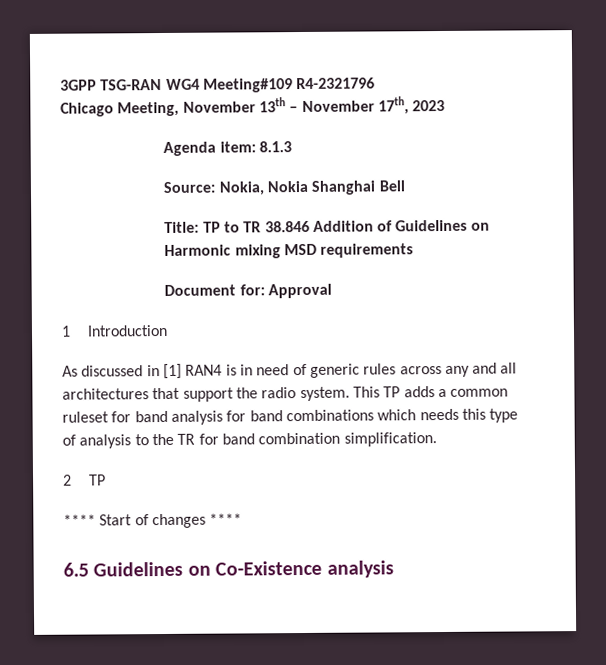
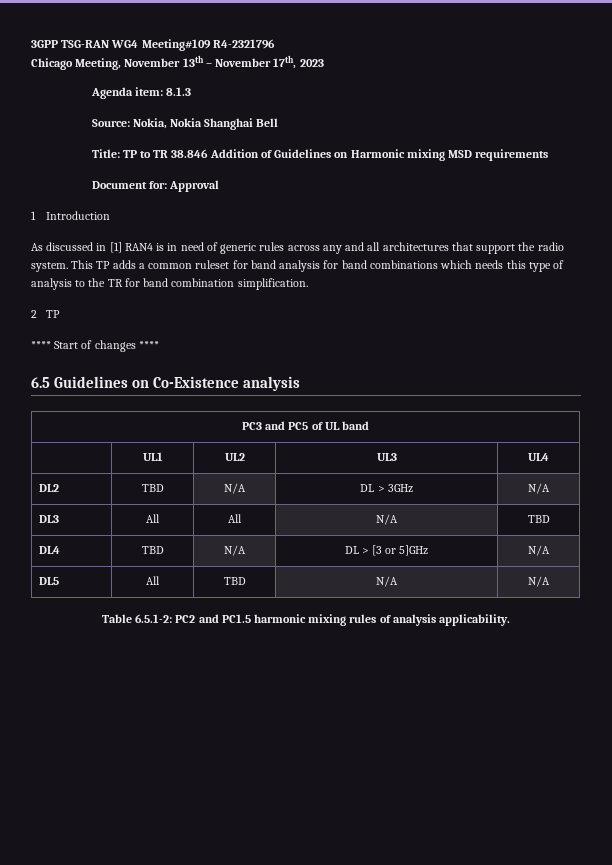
(394, 569) none -> [241,421,370,430] [142,452,163,461] [224,453,245,461] [376,453,397,461] [528,453,549,461] [38,484,59,492] [141,484,164,492] [224,483,246,494] [360,484,413,493] [528,483,550,494] [38,515,59,523] [146,514,160,523] [228,514,242,523] [376,514,398,525] [527,515,550,523] [38,546,60,554] [141,546,164,554] [224,545,246,556] [344,545,429,556] [528,545,550,556] [38,577,59,585] [146,576,160,585] [223,577,246,585] [376,576,398,587] [528,576,550,587] [101,614,511,626] // PC3 and PC5 of UL band // | UL1 | UL2 | UL3 | UL4 // DL2 | TBD | N/A | DL > 3GHz | N/A // DL3 | All | All | N/A | TBD // DL4 | TBD | N/A | DL > [3 or 5]GHz | N/A // DL5 | All | TBD | N/A | N/A // Table 6.5.1-2: PC2 and PC1.5 harmonic mixing rules of analysis applicability.

